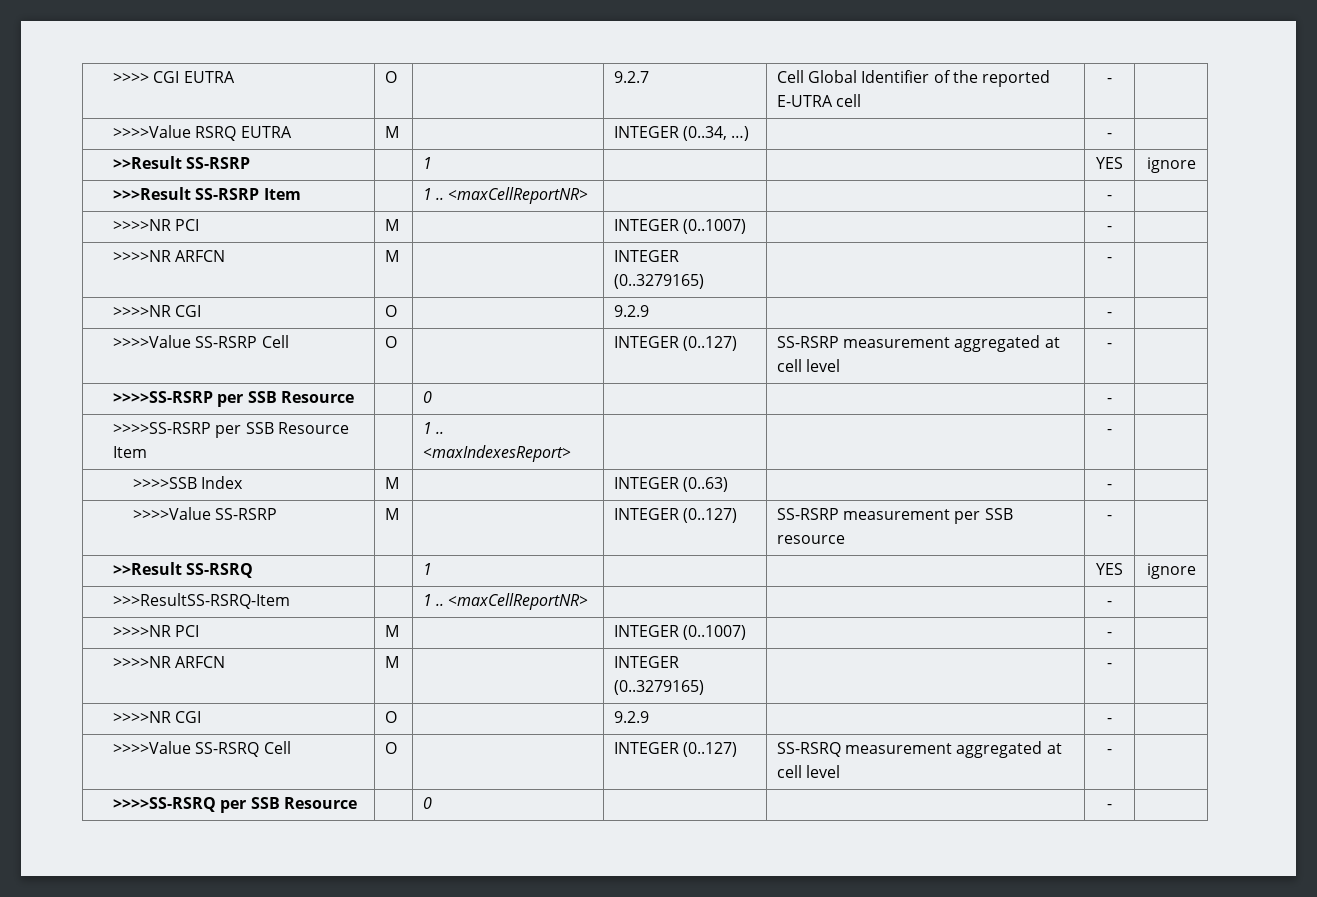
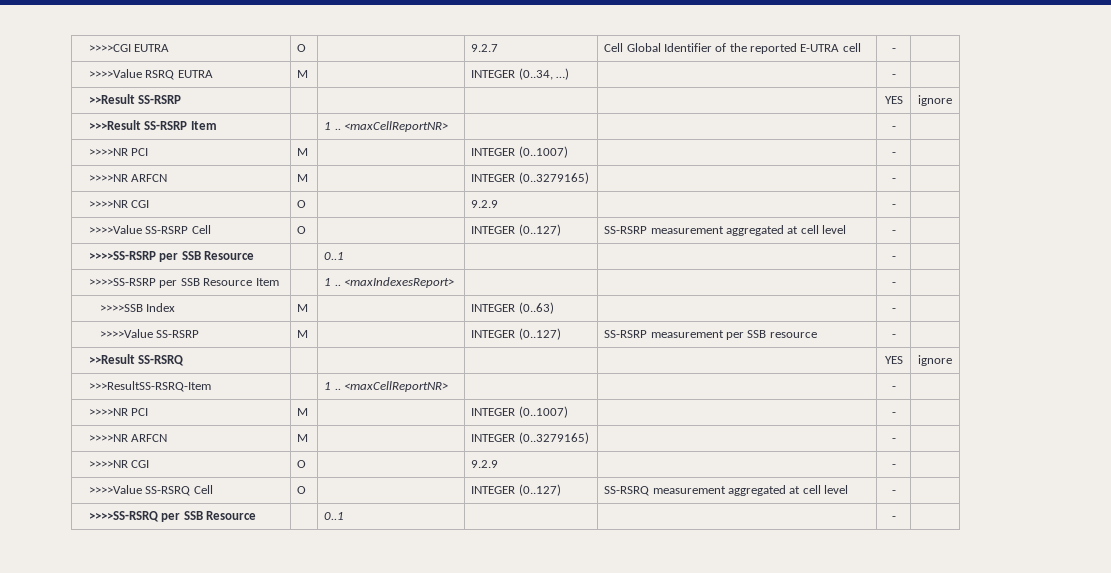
[113,71,180,83] >>>> CGI -> [89,44,132,52] >>>>CGI
[423,157,433,169] 1 -> (182, 99) none
[423,391,433,403] 0 -> [324,252,345,260] 0..1
[423,563,433,575] 1 -> (185, 360) none
[423,797,433,809] 0 -> [324,512,345,520] 0..1

